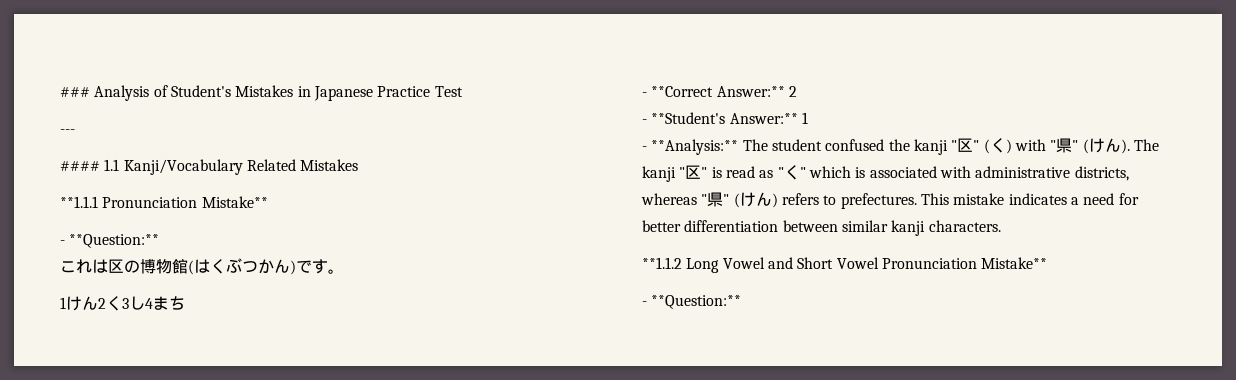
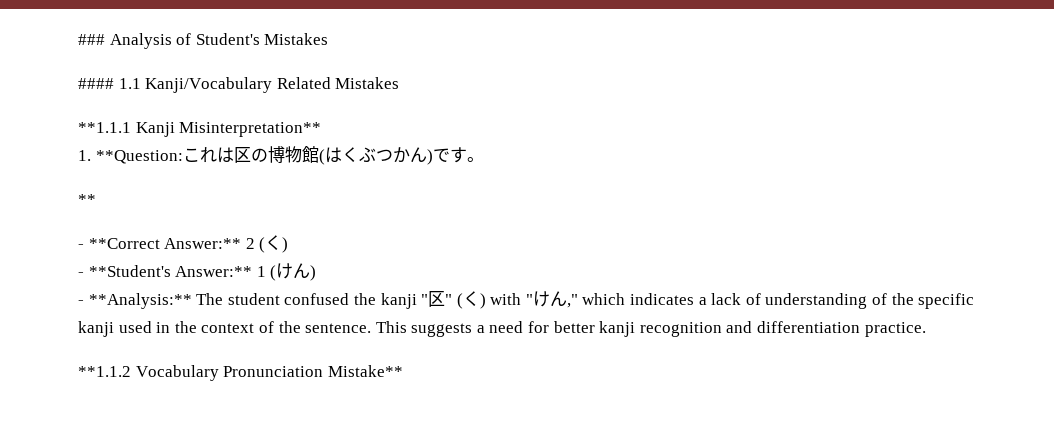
[297,86,463,101] [60,129,75,134] in Japanese Practice Test // --- -> (329, 39) none
[102,196,268,208] [60,234,160,248] Pronunciation Mistake** // - **Question:** // -> [135,122,322,137] [78,150,183,164] Kanji Misinterpretation** // 1. **Question:
[60,296,185,311] 1けん2く3し4まち -> [78,194,96,205] **
(797, 91) none -> [259,235,289,253] (く)
(808, 118) none -> [270,263,317,281] (けん)
[1056,138,1159,154] [642,165,1129,182] [641,192,1139,209] [642,220,1001,236] [642,257,1048,273] [642,295,742,309] 県" (けん). The kanji "区" is read as "く" which is associated with administrative districts, whereas "県" (けん) refers to prefectures. This mistake indicates a need for better differentiation between similar kanji characters. // **1.1.2 Long Vowel and Short Vowel Pronunciation Mistake** // - **Question:** -> [532,291,975,309] [78,321,926,337] [78,365,403,381] けん," which indicates a lack of understanding of the specific kanji used in the context of the sentence. This suggests a need for better kanji recognition and differentiation practice. // **1.1.2 Vocabulary Pronunciation Mistake**

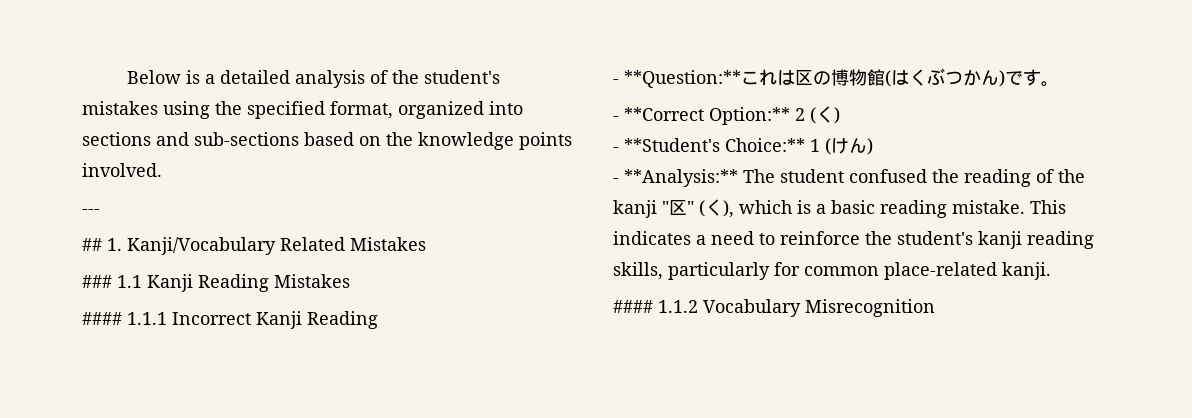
[78,33,329,49] [78,77,400,93] [78,122,322,137] [78,150,183,164] ### Analysis of Student's Mistakes // #### 1.1 Kanji/Vocabulary Related Mistakes // **1.1.1 Kanji Misinterpretation** // 1. **Question: -> [127,70,501,88] [82,101,523,119] [82,132,572,150] [82,163,162,177] [82,209,100,214] [82,237,426,255] [82,274,350,292] [82,311,378,329] [613,70,741,88] Below is a detailed analysis of the student's mistakes using the specified format, organized into sections and sub-sections based on the knowledge points involved. // --- // ## 1. Kanji/Vocabulary Related Mistakes // ### 1.1 Kanji Reading Mistakes // #### 1.1.1 Incorrect Kanji Reading // - **Question:**
[78,194,96,205] // ** -> (1059, 84) none
[164,238,242,249] Answer:** -> [709,107,790,125] Option:**
[175,266,253,277] Answer:** -> [725,138,805,152] Choice:**
(376, 299) none -> [964,169,1085,187] reading of the
[479,291,975,309] [78,321,926,337] [78,365,403,381] ) with "けん," which indicates a lack of understanding of the specific kanji used in the context of the sentence. This suggests a need for better kanji recognition and differentiation practice. // **1.1.2 Vocabulary Pronunciation Mistake** -> [723,200,1066,218] [613,231,1094,249] [613,262,1051,280] [613,299,935,317] ), which is a basic reading mistake. This indicates a need to reinforce the student's kanji reading skills, particularly for common place-related kanji. // #### 1.1.2 Vocabulary Misrecognition

